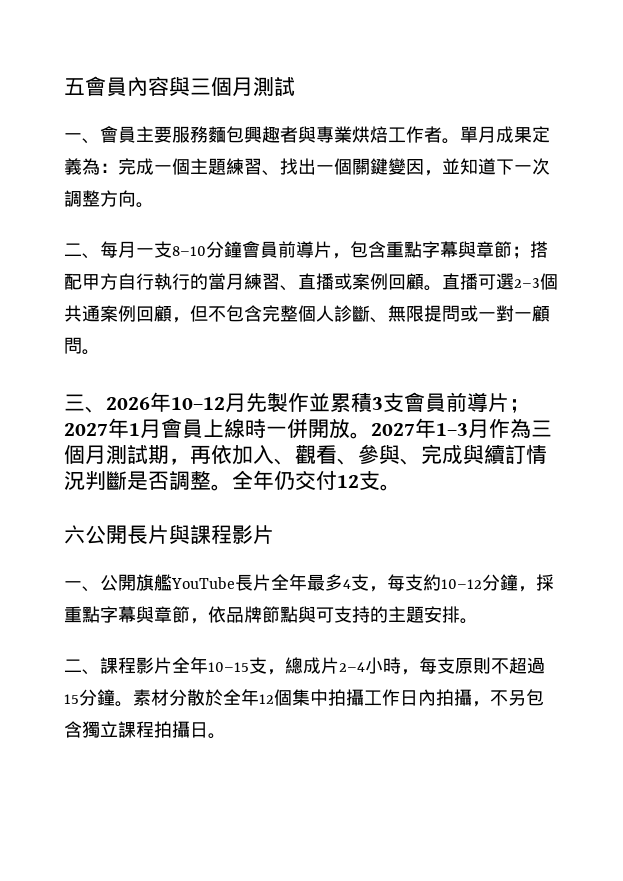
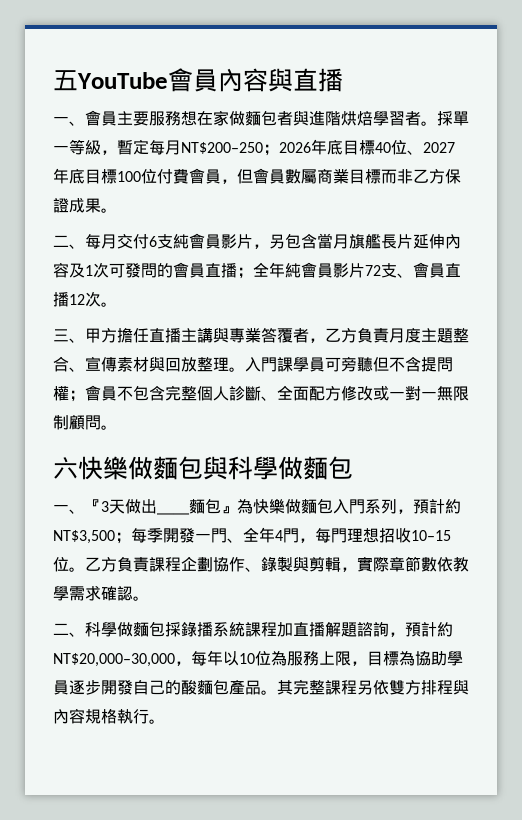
(85, 86) none -> [77,72,168,89] YouTube
[190,77,295,96] 三個月測試 -> [293,68,343,92] 直播
[208,126,550,144] [64,158,550,176] [64,190,154,208] [64,241,548,259] [64,273,558,291] [64,305,208,323] 麵包興趣者與專業烘焙工作者。單月成果定義為：完成一個主題練習、找出一個關鍵變因，並知道下一次調整方向。 // 二、每月一支8–10分鐘會員前導片，包含重點字幕與章節；搭配甲方自行執行的當月練習、直播或案例回顧。直播可選2–3個共通案例回顧，但 -> [181,110,469,126] [53,139,455,156] [53,168,461,184] [53,198,117,213] [53,233,461,249] [53,262,461,279] [53,291,117,307] [53,327,469,343] [53,356,453,372] [53,385,117,402] 想在家做麵包者與進階烘焙學習者。採單一等級，暫定每月NT$200–250；2026年底目標40位、2027年底目標100位付費會員，但會員數屬商業目標而非乙方保證成果。 // 二、每月交付6支純會員影片，另包含當月旗艦長片延伸內容及1次可發問的會員直播；全年純會員影片72支、會員直播12次。 // 三、甲方擔任直播主講與專業答覆者，乙方負責月度主題整合、宣傳素材與回放整理。入門課學員可旁聽但不含提問權；會員
[388,305,460,322] 無限提問 -> [277,385,373,401] 全面配方修改
(532, 316) none -> [437,386,469,401] [53,415,69,430] 無限制
[64,392,530,413] [64,418,552,439] [64,444,547,465] [64,470,401,491] [64,525,274,544] [64,574,554,592] [64,606,478,624] [64,657,545,675] [64,689,544,707] [64,721,208,738] 三、2026年10–12月先製作並累積3支會員前導片；2027年1月會員上線時一併開放。2027年1–3月作為三個月測試期，再依加入、觀看、參與、完成與續訂情況判斷是否調整。全年仍交付12支。 // 六公開長片與課程影片 // 一、公開旗艦YouTube長片全年最多4支，每支約10–12分鐘，採重點字幕與章節，依品牌節點與可支持的主題安排。 // 二、課程影片全年10–15支，總成片2–4小時，每支原則不超過15分鐘。素材分散於全年12個集中拍攝工作日內拍攝，不另包含獨立課程拍攝日 -> [53,456,353,480] [53,498,461,515] [53,527,451,544] [53,556,469,572] [53,585,149,601] [53,621,453,637] [53,650,463,667] [53,679,469,695] [53,708,149,724] 六快樂做麵包與科學做麵包 // 一、『3天做出＿＿麵包』為快樂做麵包入門系列，預計約NT$3,500；每季開發一門、全年4門，每門理想招收10–15位。乙方負責課程企劃協作、錄製與剪輯，實際章節數依教學需求確認。 // 二、科學做麵包採錄播系統課程加直播解題諮詢，預計約NT$20,000–30,000，每年以10位為服務上限，目標為協助學員逐步開發自己的酸麵包產品。其完整課程另依雙方排程與內容規格執行

